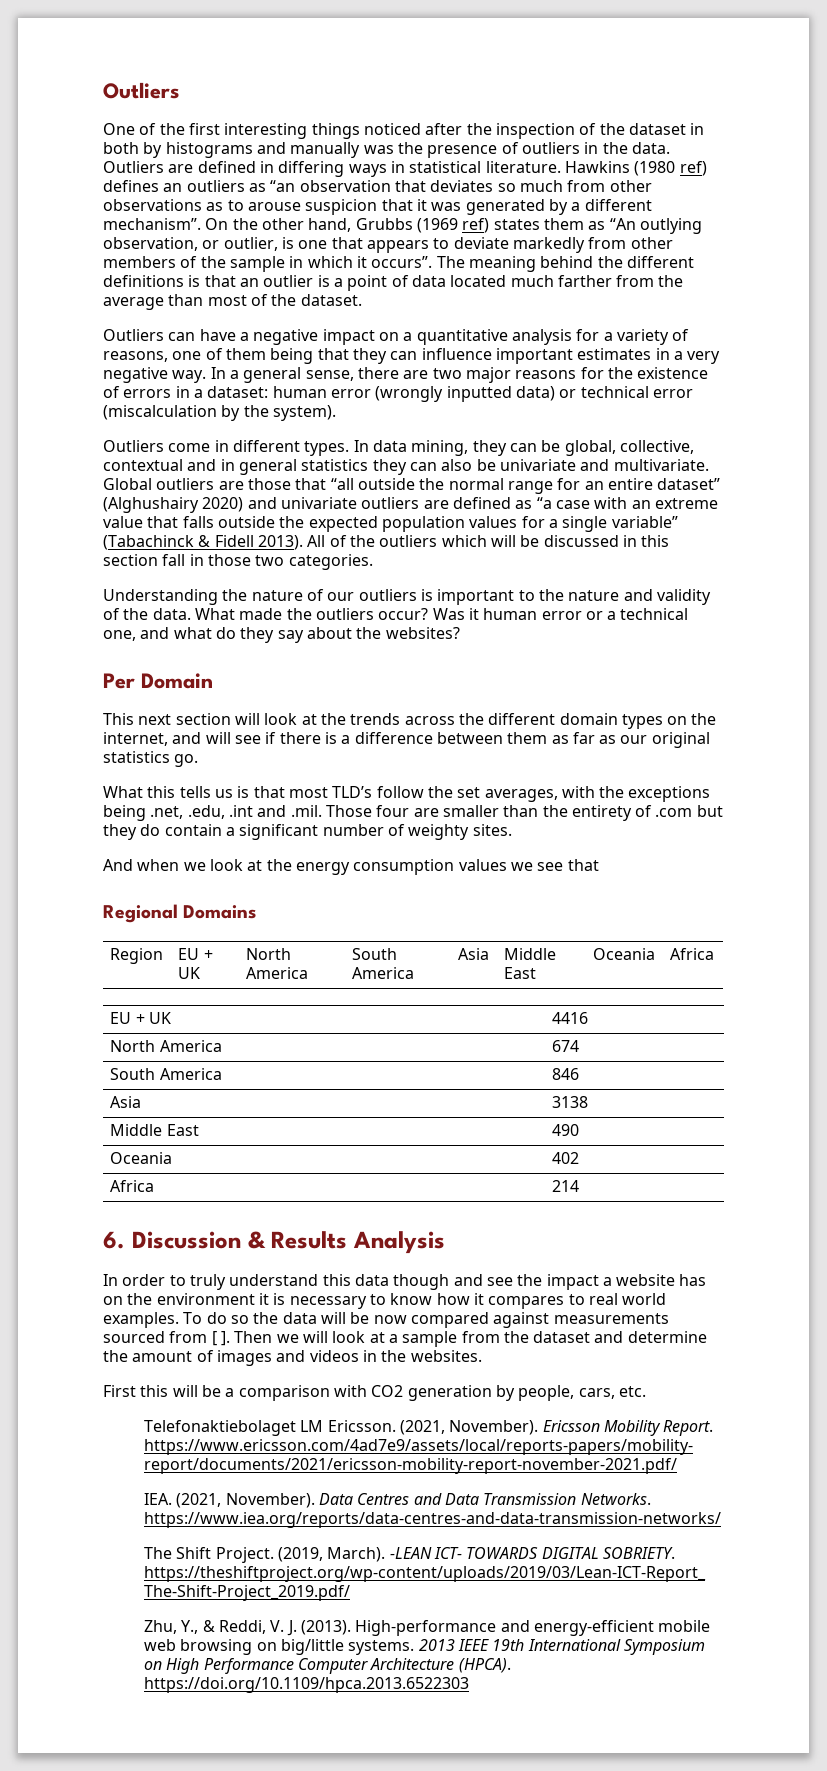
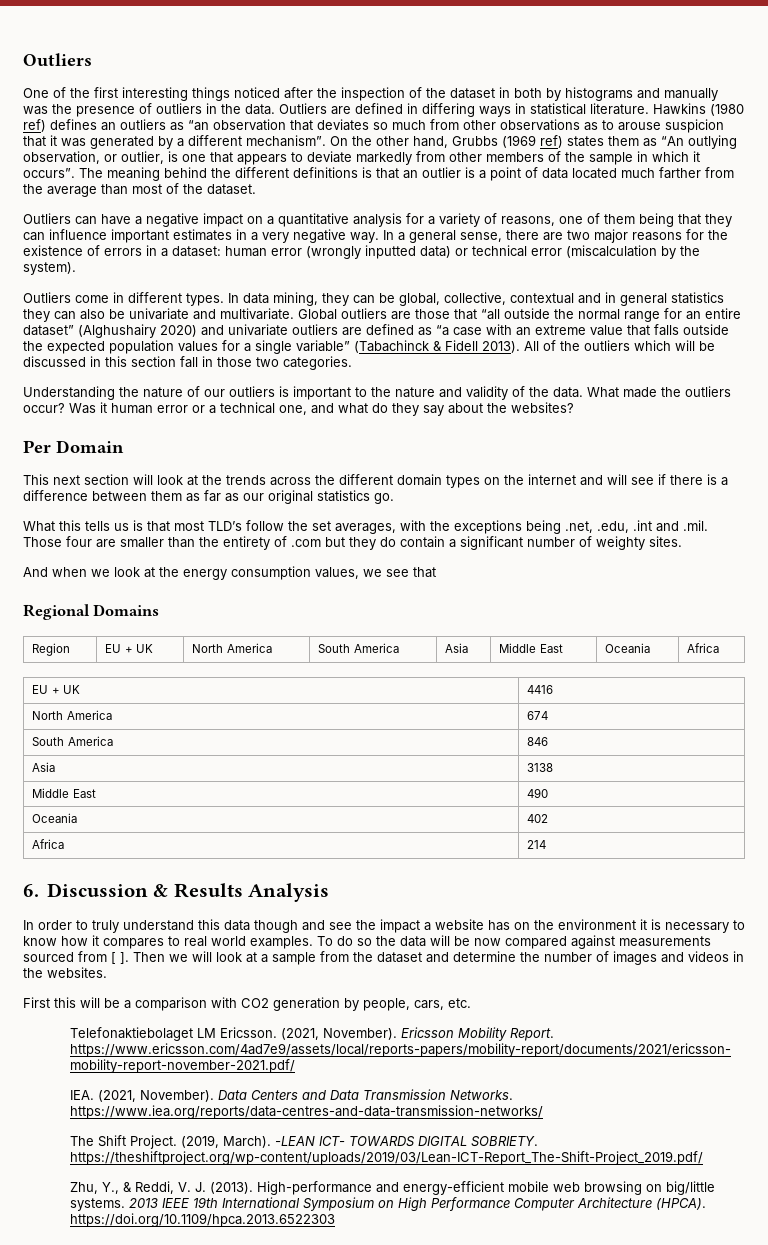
[103,732,168,746] internet, -> [528,474,576,485] internet
[458,859,507,871] values -> [315,567,359,579] values,
[132,1351,193,1362] amount -> [544,952,592,962] number
[357,1493,410,1505] Centres -> [251,1090,299,1100] Centers

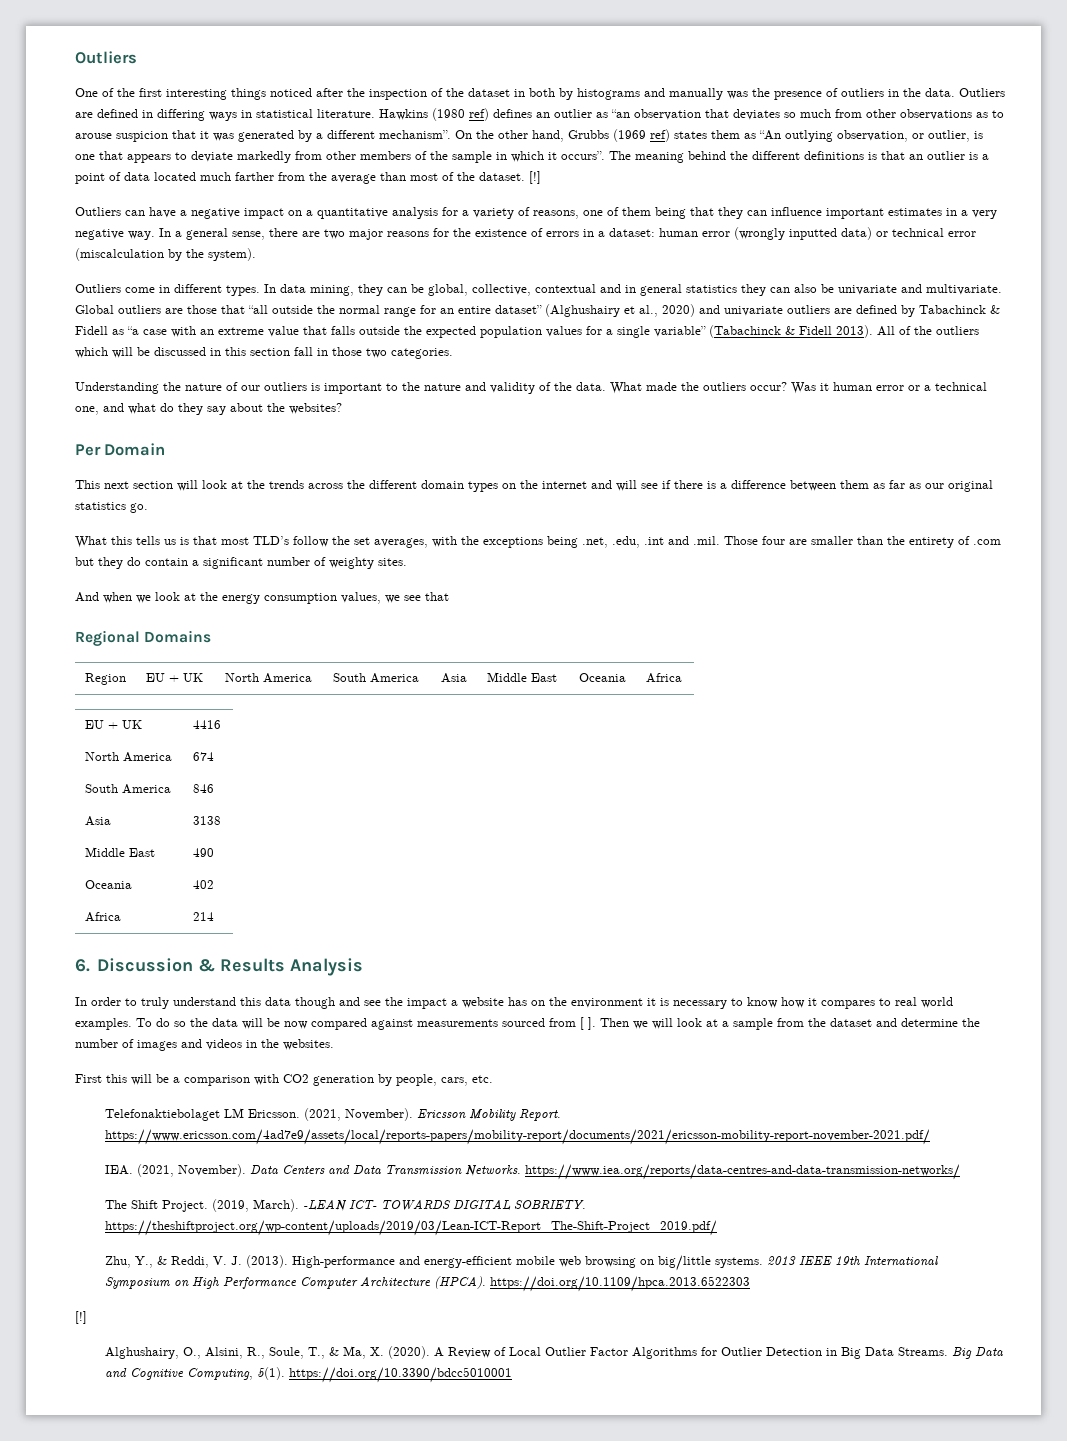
[120,119,166,130] outliers -> [554,109,592,118] outlier
(256, 189) none -> [529,171,541,184] [!]
(156, 331) none -> [624,305,658,317] et al.,
(414, 329) none -> [901,305,1000,317] [75,326,108,335] by Tabachinck & Fidell
(336, 1220) none -> [75,1311,87,1324] [105,1346,1004,1359] [105,1367,513,1383] // [!] // Alghushairy, O., Alsini, R., Soule, T., & Ma, X. (2020). A Review of Local Outlier Factor Algorithms for Outlier Detection in Big Data Streams. Big Data and Cognitive Computing, 5(1). https://doi.org/10.3390/bdcc5010001

